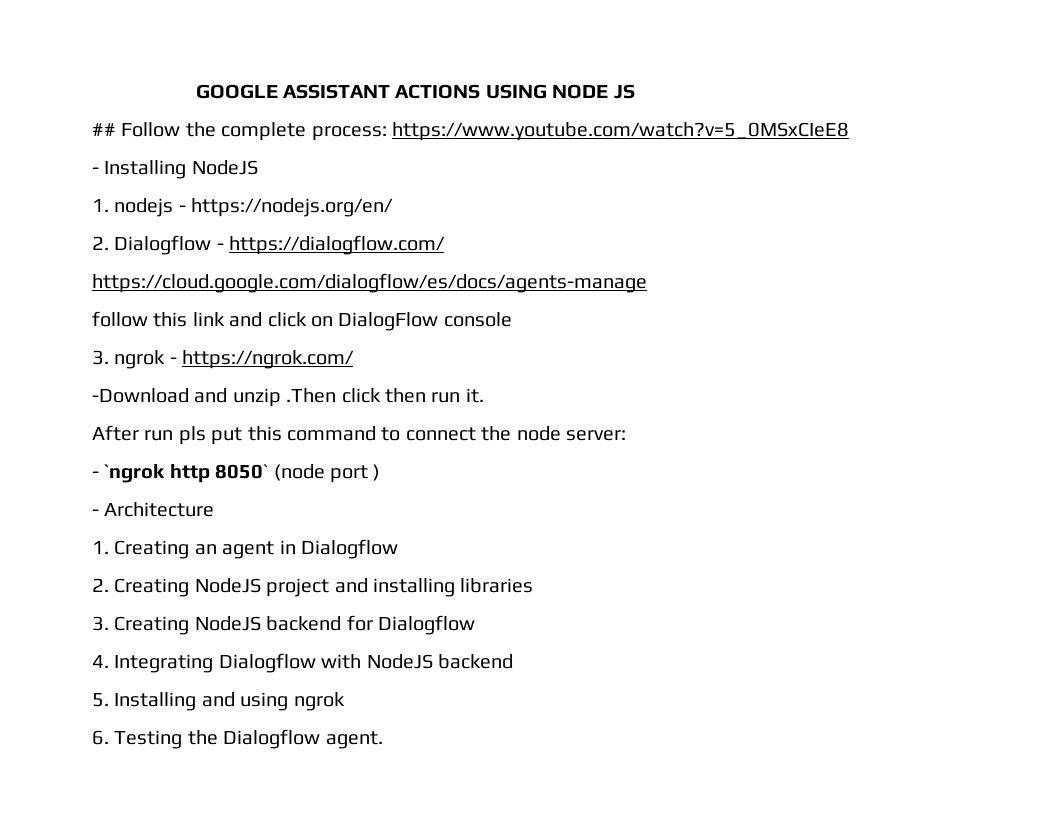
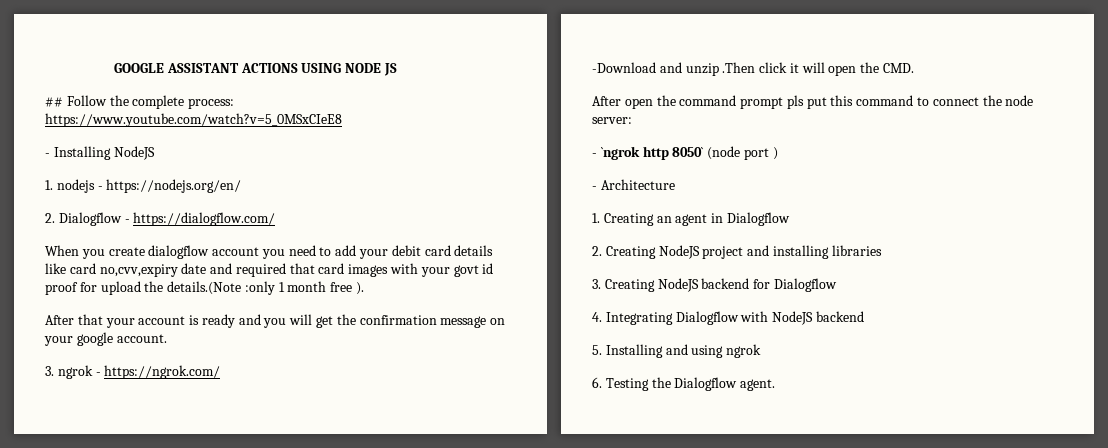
[92,273,647,293] [92,311,512,331] https://cloud.google.com/dialogflow/es/docs/agents-manage // follow this link and click on DialogFlow console -> [45,245,494,259] [45,263,494,277] [45,281,365,295] [45,314,506,328] [44,332,167,346] When you create dialogflow account you need to add your debit card details like card no,cvv,expiry date and required that card images with your govt id proof for upload the details.(Note :only 1 month free ). // After that your account is ready and you will get the confirmation message on your google account.
[385,388,484,403] [92,425,174,441] then run it. // After run -> [789,62,915,76] [592,95,784,109] it will open the CMD. // After open the command prompt

